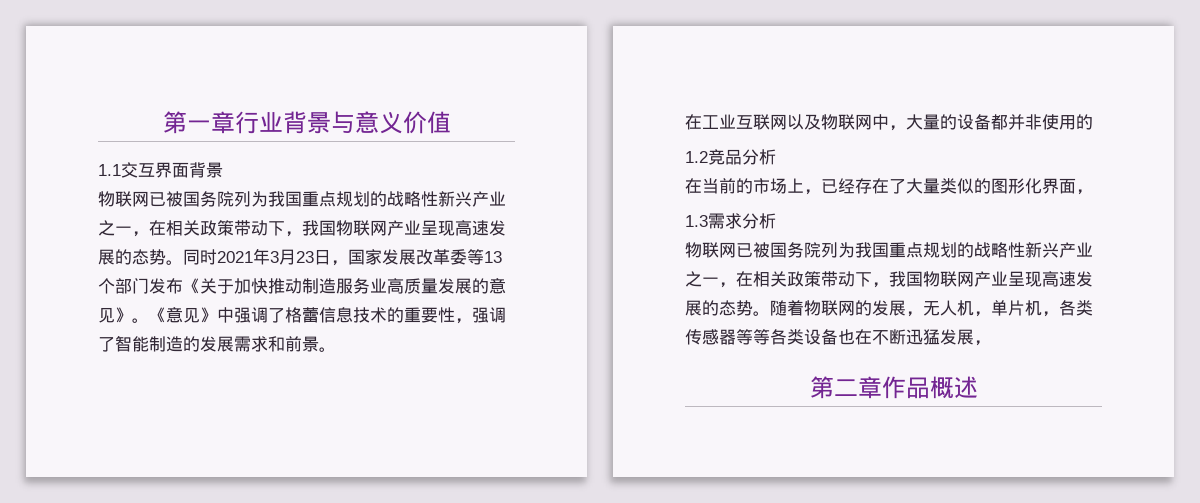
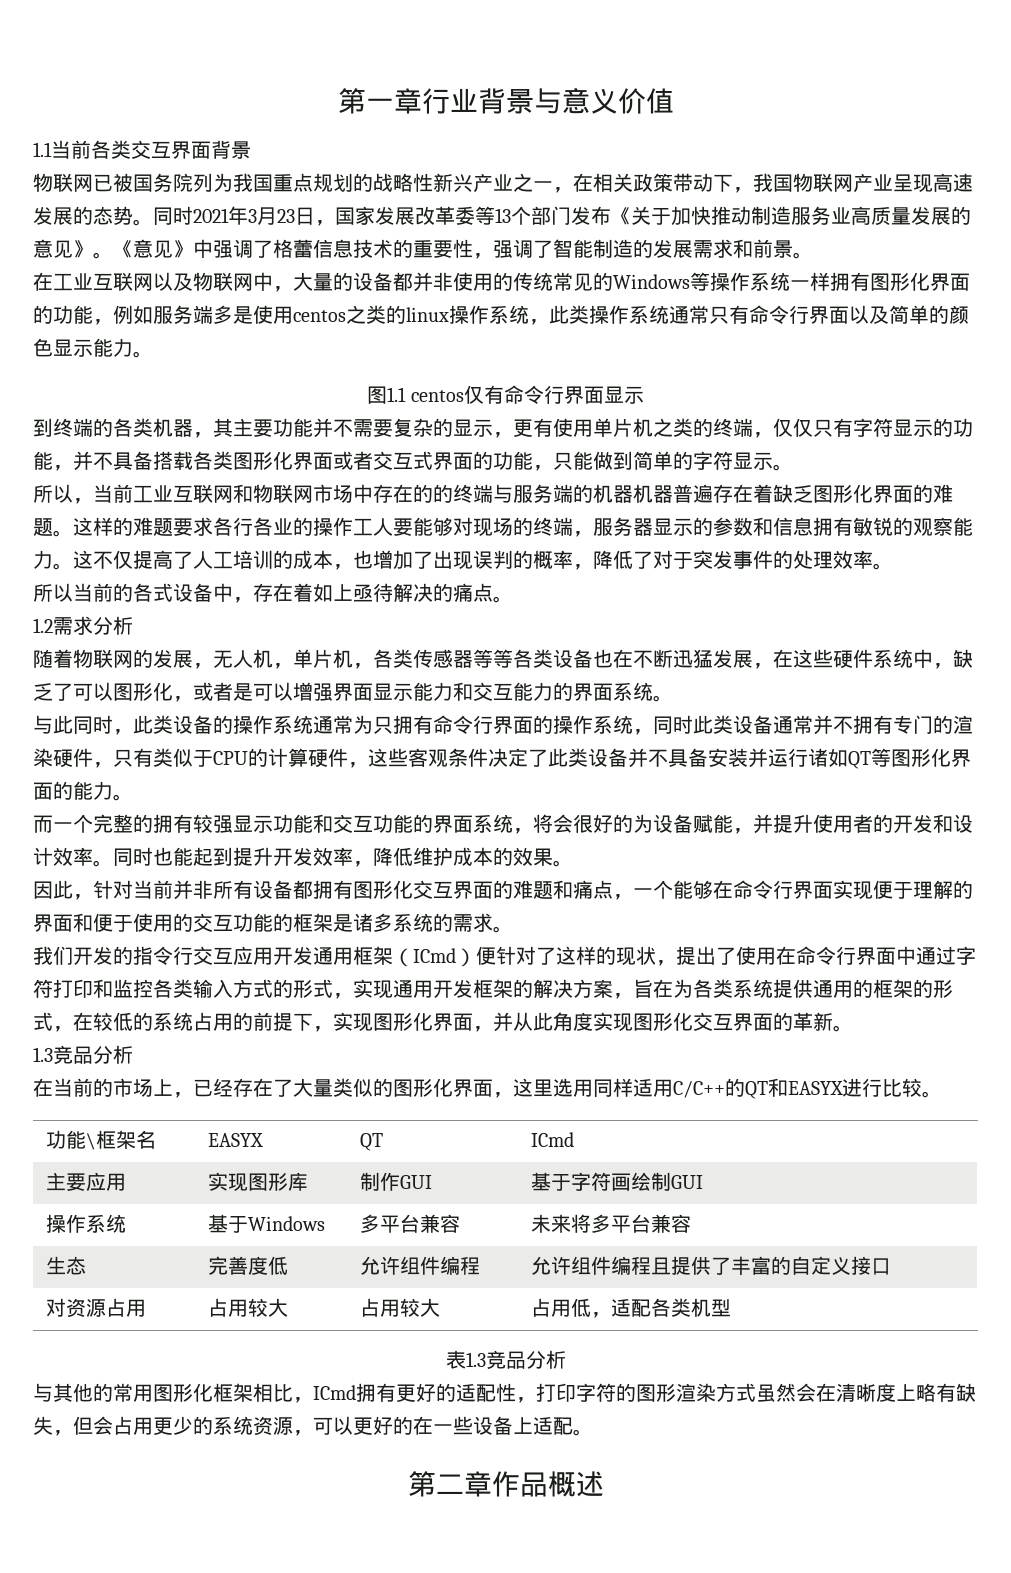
(121, 170) none -> [51,140,131,159] 当前各类
[685,149,776,165] [685,178,1093,195] [685,213,776,229] [685,242,1093,258] [685,271,1093,288] [685,300,770,316] // 1.2竞品分析 // 在当前的市场上，已经存在了大量类似的图形化界面， // 1.3需求分析 // 物联网已被国务院列为我国重点规划的战略性新兴产业之一，在相关政策带动下，我国物联网产业呈现高速发展的态势。 -> [513,272,970,291] [33,305,969,325] [33,338,153,358] [367,385,644,404] [33,418,973,438] [33,451,793,471] [33,484,953,504] [33,517,973,537] [33,550,893,570] [33,583,513,603] [33,616,133,635] 传统常见的Windows等操作系统一样拥有图形化界面的功能，例如服务端多是使用centos之类的linux操作系统，此类操作系统通常只有命令行界面以及简单的颜色显示能力。 // 图1.1 centos仅有命令行界面显示 // 到终端的各类机器，其主要功能并不需要复杂的显示，更有使用单片机之类的终端，仅仅只有字符显示的功能，并不具备搭载各类图形化界面或者交互式界面的功能，只能做到简单的字符显示。 // 所以，当前工业互联网和物联网市场中存在的的终端与服务端的机器机器普遍存在着缺乏图形化界面的难题。这样的难题要求各行各业的操作工人要能够对现场的终端，服务器显示的参数和信息拥有敏锐的观察能力。这不仅提高了人工培训的成本，也增加了出现误判的概率，降低了对于突发事件的处理效率。 // 所以当前的各式设备中，存在着如上亟待解决的痛点。 // 1.2需求分析 //
(991, 343) none -> [773,649,973,669] [33,682,673,702] [33,715,973,735] [33,748,971,769] [33,781,133,801] [33,814,973,834] [33,847,573,867] [33,880,973,900] [33,913,513,933] [33,946,976,967] [33,979,953,999] [33,1012,853,1032] [33,1045,133,1064] [33,1078,942,1099] [46,1130,157,1150] [208,1133,264,1147] [360,1133,384,1151] [531,1132,575,1147] [46,1172,127,1191] [208,1172,309,1192] [360,1172,433,1191] [531,1172,704,1191] [46,1214,127,1233] [208,1214,326,1233] [360,1214,461,1233] [531,1214,692,1233] [46,1256,87,1275] [208,1256,289,1275] [360,1256,481,1275] [531,1256,892,1276] [46,1298,147,1318] [208,1298,289,1317] [360,1298,441,1317] [531,1298,732,1318] [445,1350,566,1369] [33,1383,976,1403] [33,1416,593,1436] 在这些硬件系统中，缺乏了可以图形化，或者是可以增强界面显示能力和交互能力的界面系统。 // 与此同时，此类设备的操作系统通常为只拥有命令行界面的操作系统，同时此类设备通常并不拥有专门的渲染硬件，只有类似于CPU的计算硬件，这些客观条件决定了此类设备并不具备安装并运行诸如QT等图形化界面的能力。 // 而一个完整的拥有较强显示功能和交互功能的界面系统，将会很好的为设备赋能，并提升使用者的开发和设计效率。同时也能起到提升开发效率，降低维护成本的效果。 // 因此，针对当前并非所有设备都拥有图形化交互界面的难题和痛点，一个能够在命令行界面实现便于理解的界面和便于使用的交互功能的框架是诸多系统的需求。 // 我们开发的指令行交互应用开发通用框架（ICmd）便针对了这样的现状，提出了使用在命令行界面中通过字符打印和监控各类输入方式的形式，实现通用开发框架的解决方案，旨在为各类系统提供通用的框架的形式，在较低的系统占用的前提下，实现图形化界面，并从此角度实现图形化交互界面的革新。 // 1.3竞品分析 // 在当前的市场上，已经存在了大量类似的图形化界面，这里选用同样适用C/C++的QT和EASYX进行比较。 // 功能\框架名 | EASYX | QT | ICmd // 主要应用 | 实现图形库 | 制作GUI | 基于字符画绘制GUI // 操作系统 | 基于Windows | 多平台兼容 | 未来将多平台兼容 // 生态 | 完善度低 | 允许组件编程 | 允许组件编程且提供了丰富的自定义接口 // 对资源占用 | 占用较大 | 占用较大 | 占用低，适配各类机型 // 表1.3竞品分析 // 与其他的常用图形化框架相比，ICmd拥有更好的适配性，打印字符的图形渲染方式虽然会在清晰度上略有缺失，但会占用更少的系统资源，可以更好的在一些设备上适配。

